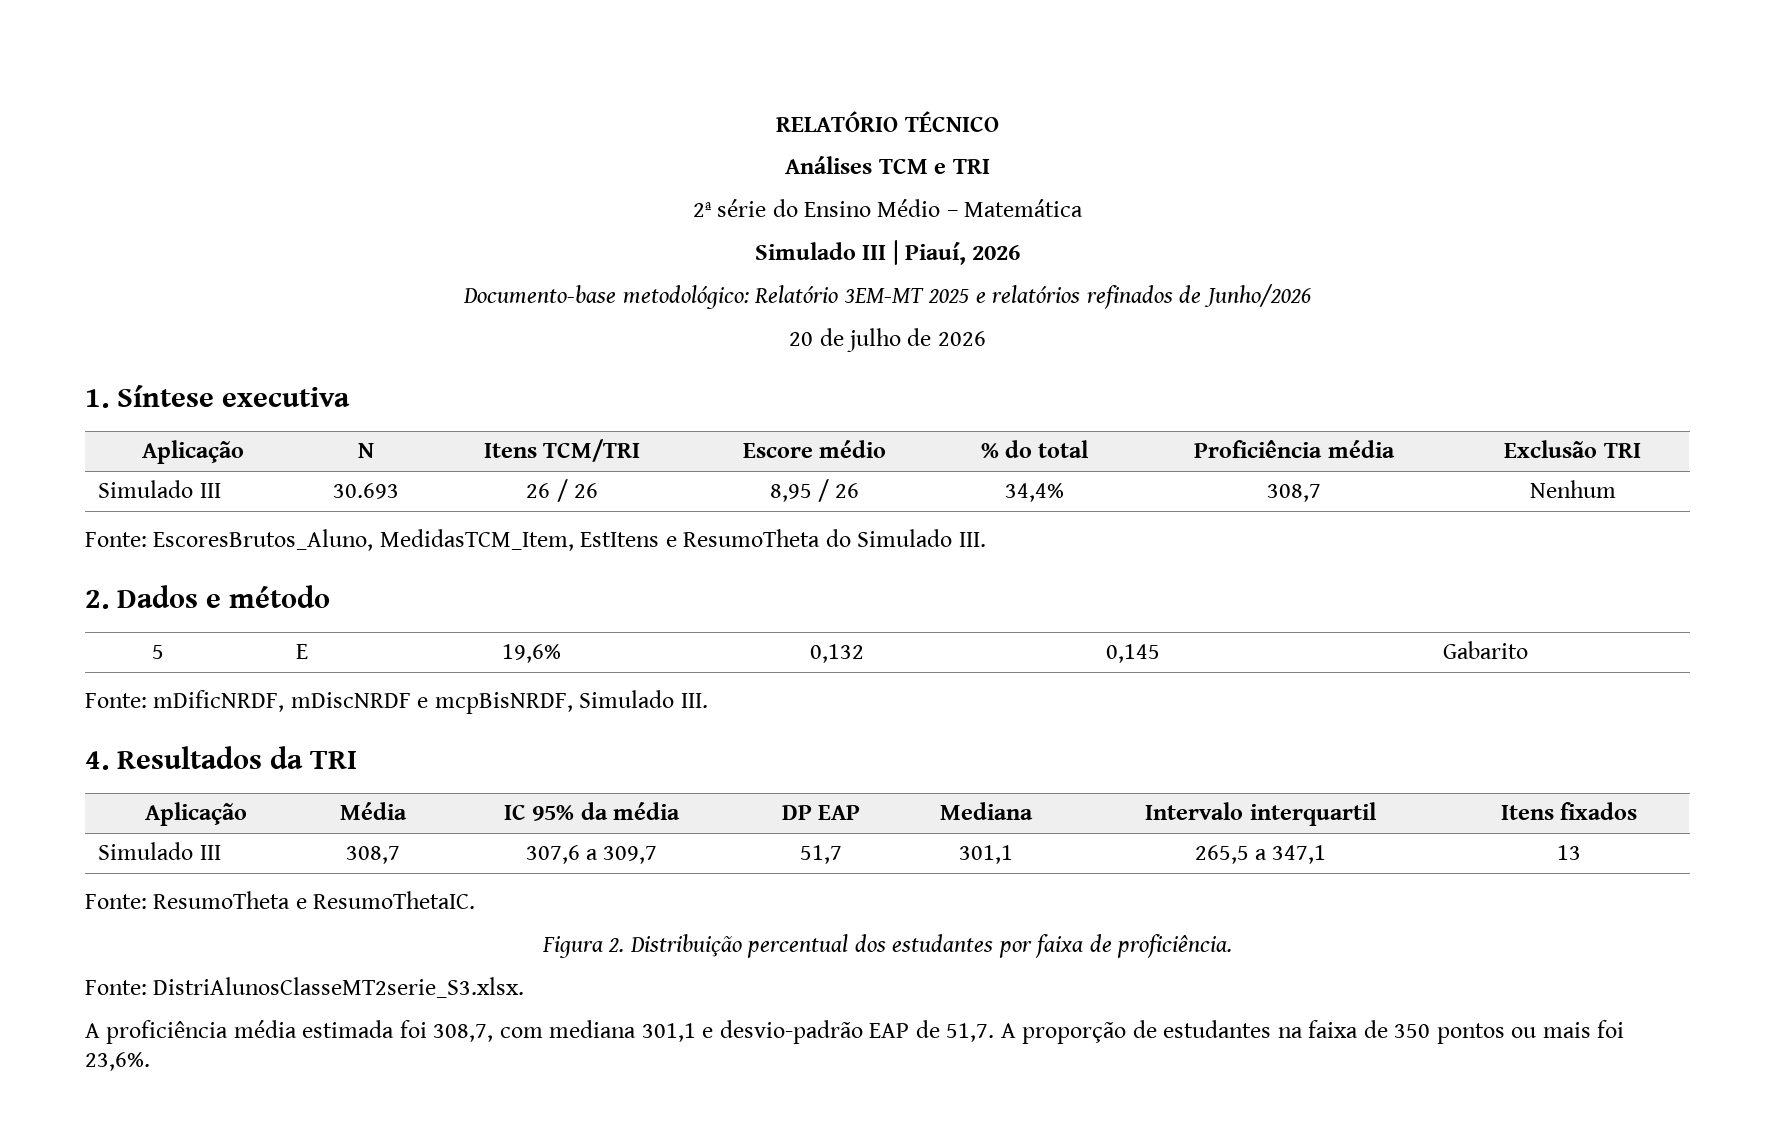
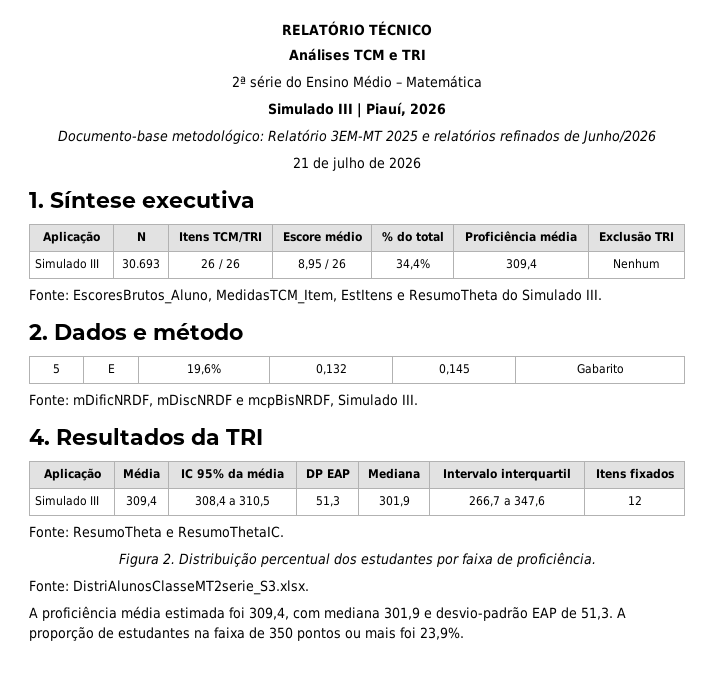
[789,332,814,346] 20 -> [293,157,309,168] 21
[1267,484,1321,502] 308,7 -> [505,259,537,270] 309,4
[346,846,400,864] [525,845,658,864] [800,845,842,864] [959,845,1013,864] [1194,845,1327,864] [1557,845,1581,860] 308,7 | 307,6 a 309,7 | 51,7 | 301,1 | 265,5 a 347,1 | 13 -> [126,496,157,507] [194,496,271,507] [315,496,340,507] [378,496,410,507] [469,496,545,507] [627,496,642,505] 309,4 | 308,4 a 310,5 | 51,3 | 301,9 | 266,7 a 347,6 | 12
[433,1024,494,1042] 308,7, -> [249,607,289,620] 309,4,
[641,1023,696,1042] 301,1 -> [384,607,420,620] 301,9
[946,1023,995,1042] 51,7. -> [581,607,613,620] 51,3.
[85,1052,150,1071] 23,6%. -> [420,627,464,640] 23,9%.

